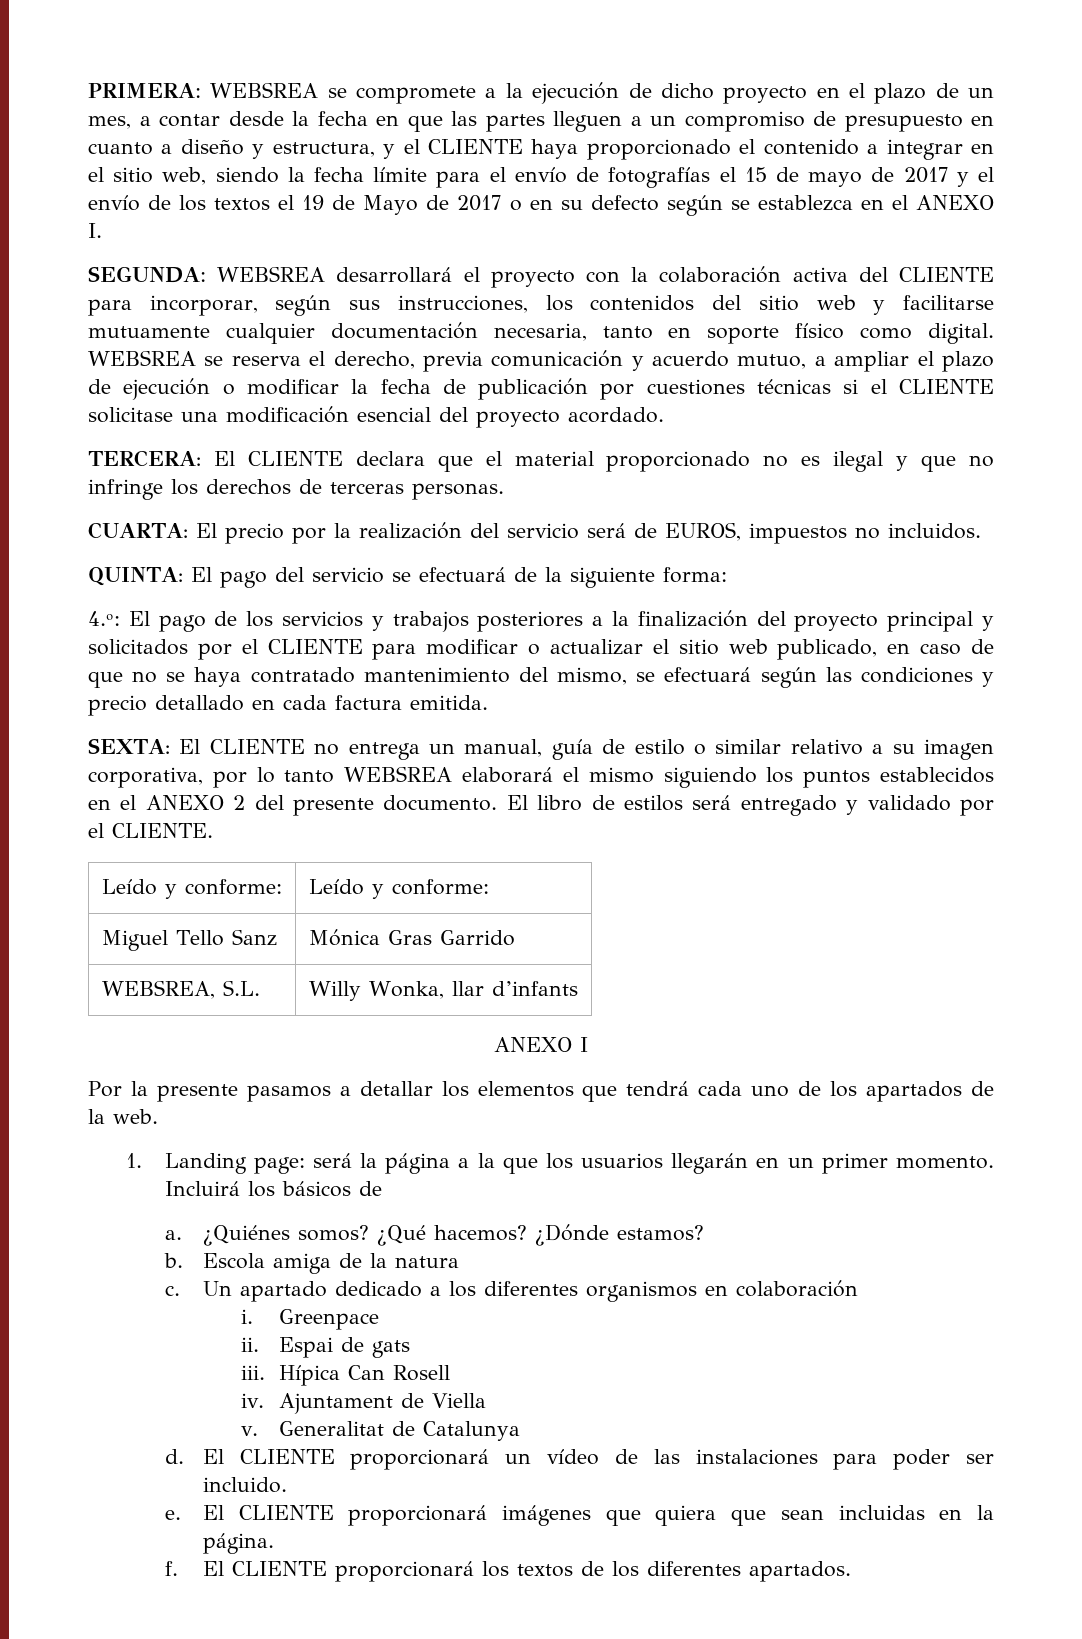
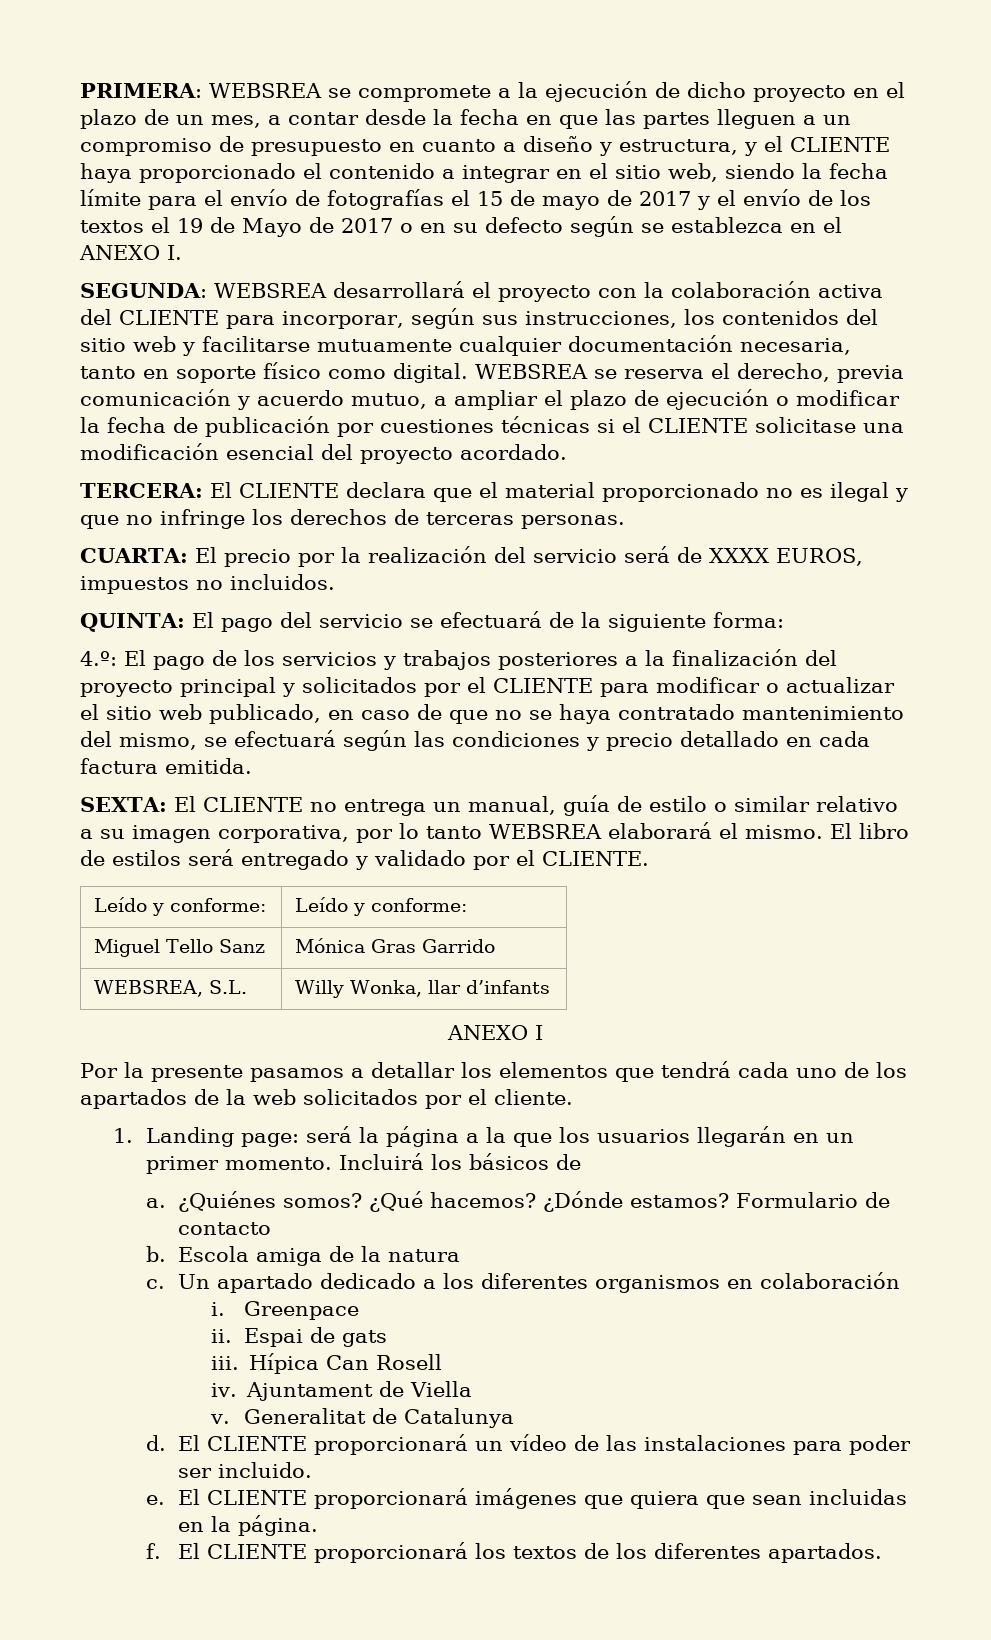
(657, 530) none -> [708,548,769,563] XXXX
[588,767,995,788] [88,795,498,816] mismo siguiendo los puntos establecidos en el ANEXO 2 del presente documento. -> [745,825,823,839] mismo.
[113,1109,158,1124] web. -> [253,1089,573,1109] web solicitados por el cliente.
(704, 1233) none -> [736,1192,891,1208] [178,1222,272,1235] Formulario de contacto

